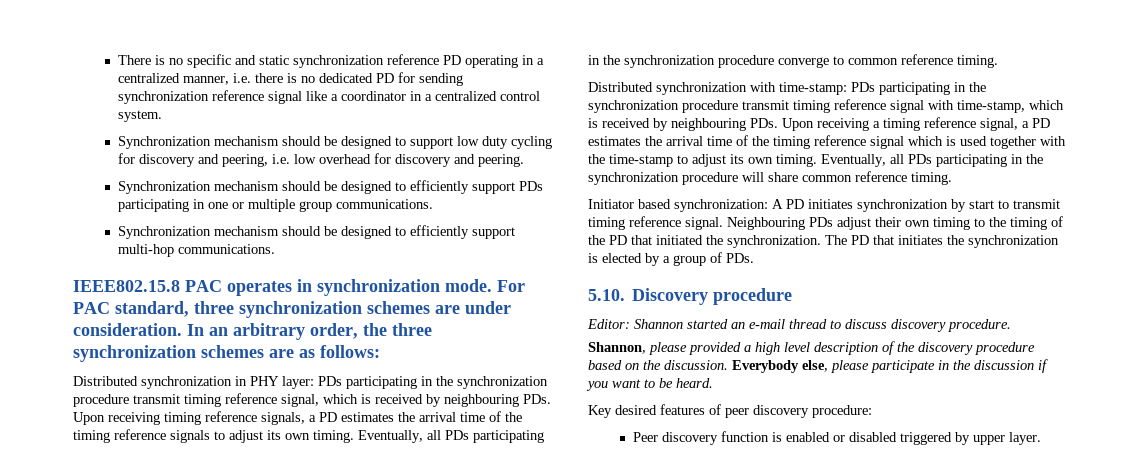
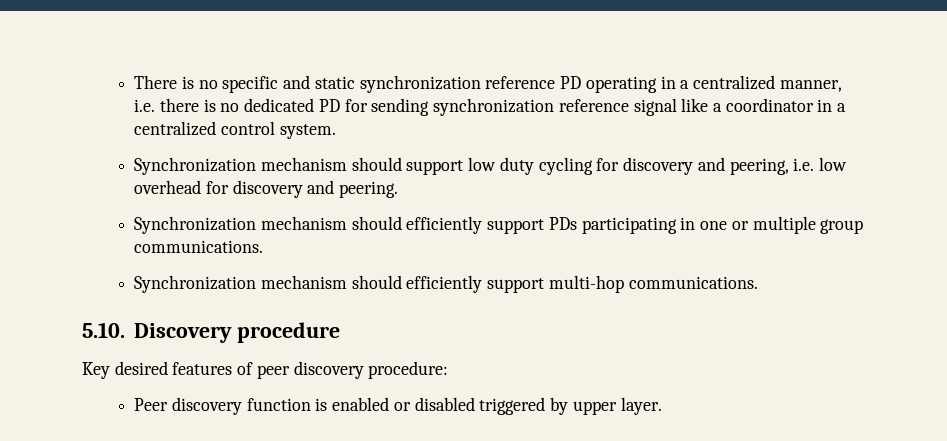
[323,136,406,149] be designed to -> (402, 164) none
[323,181,406,194] be designed to -> (402, 223) none
[323,226,406,239] be designed to -> (402, 282) none
[73,279,525,296] [73,301,511,318] [73,323,432,340] [73,345,380,362] [73,376,548,389] [73,393,551,407] [73,411,522,425] [73,429,544,443] [588,54,998,68] [588,82,986,95] [588,99,1064,113] [588,117,1050,131] [588,135,1066,149] [588,154,1043,167] [588,171,952,185] [588,199,1060,212] [588,216,1063,230] [588,235,1059,248] [588,252,754,266] [588,288,793,305] [587,319,1011,332] [588,341,1035,355] [588,359,1048,373] [586,378,713,391] IEEE802.15.8 PAC operates in synchronization mode. For PAC standard, three synchronization schemes are under consideration. In an arbitrary order, the three synchronization schemes are as follows: // Distributed synchronization in PHY layer: PDs participating in the synchronization procedure transmit timing reference signal, which is received by neighbouring PDs. Upon receiving timing reference signals, a PD estimates the arrival time of the timing reference signals to adjust its own timing. Eventually, all PDs participating in the synchronization procedure converge to common reference timing. // Distributed synchronization with time-stamp: PDs participating in the synchronization procedure transmit timing reference signal with time-stamp, which is received by neighbouring PDs. Upon receiving a timing reference signal, a PD estimates the arrival time of the timing reference signal which is used together with the time-stamp to adjust its own timing. Eventually, all PDs participating in the synchronization procedure will share common reference timing. // Initiator based synchronization: A PD initiates synchronization by start to transmit timing reference signal. Neighbouring PDs adjust their own timing to the timing of the PD that initiated the synchronization. The PD that initiates the synchronization is elected by a group of PDs. // 5.10. Discovery procedure // Editor: Shannon started an e-mail thread to discuss discovery procedure. // Shannon, please provided a high level description of the discovery procedure based on the discussion. Everybody else, please participate in the discussion if you want to be heard. -> [82,322,340,343] 5.10. Discovery procedure

